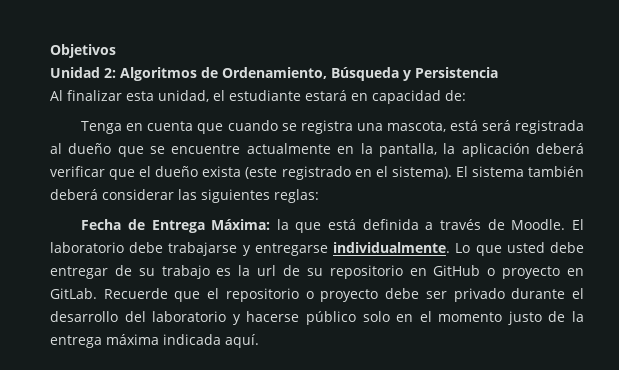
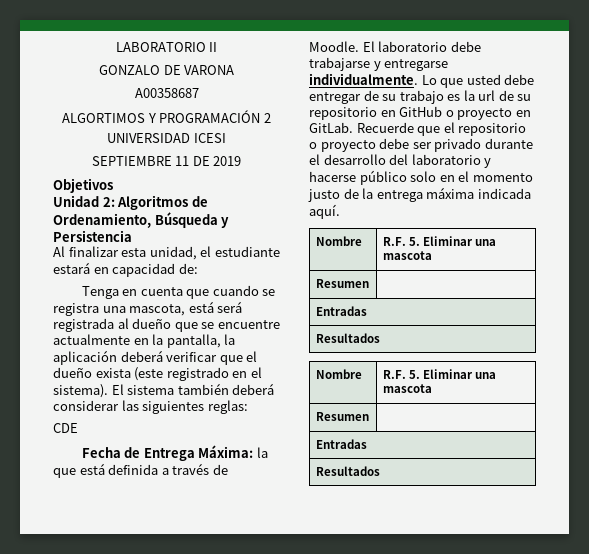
(50, 51) none -> [115,42,218,52] [98,65,235,75] [134,88,199,98] [62,110,271,123] [107,133,226,143] [91,156,242,166] LABORATORIO II // GONZALO DE VARONA // A00358687 // ALGORTIMOS Y PROGRAMACIÓN 2 // UNIVERSIDAD ICESI // SEPTIEMBRE 11 DE 2019 //
(319, 196) none -> [53,423,78,433] // CDE
(259, 341) none -> [315,236,362,246] [382,236,497,246] [382,251,432,260] [315,279,369,288] [315,306,367,316] [315,333,380,343] [315,369,362,379] [382,369,497,379] [382,384,432,393] [315,412,369,421] [315,439,367,449] [315,466,380,476] // Nombre | R.F. 5. Eliminar una mascota // Resumen | // Entradas // Resultados // Nombre | R.F. 5. Eliminar una mascota // Resumen | // Entradas // Resultados

